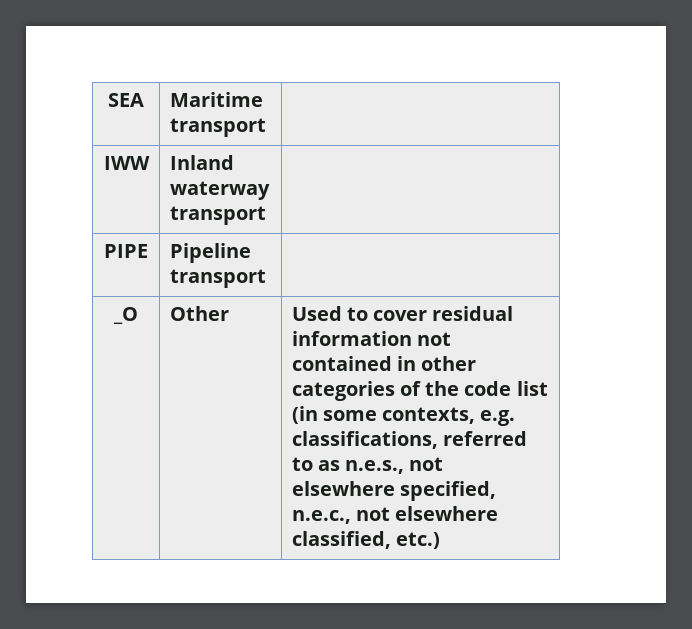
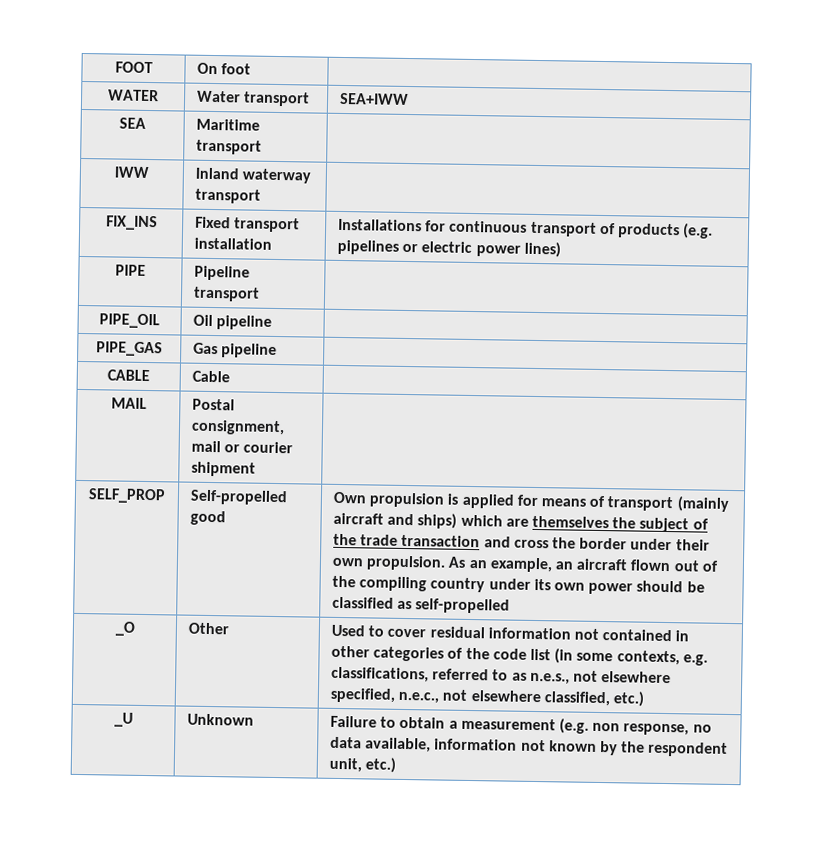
(108, 100) none -> [114,61,153,74] [197,62,252,75] [108,89,159,102] [197,90,311,107] [339,92,410,105] FOOT | On foot | // WATER | Water transport | SEA+IWW //
[104,244,148,258] [169,243,251,263] [169,269,266,288] PIPE | Pipeline transport | -> [105,215,158,231] [195,216,301,233] [194,237,273,250] [338,218,714,239] [337,239,561,258] [115,264,146,276] [194,265,251,281] [193,286,261,302] [99,313,160,329] [193,314,273,330] [96,341,163,357] [193,342,278,359] [107,369,150,382] [192,370,231,383] [110,397,147,410] [192,398,236,411] [191,419,286,436] [191,440,294,454] [191,461,257,477] [88,488,166,504] [190,489,289,506] [190,510,227,526] [333,491,730,512] [333,512,709,533] [333,533,710,551] [332,555,719,573] [332,575,705,595] [332,596,511,614] FIX_INS | Fixed transport installation | Installations for continuous transport of products (e.g. pipelines or electric power lines) // PIPE | Pipeline transport | // PIPE_OIL | Oil pipeline | // PIPE_GAS | Gas pipeline | // CABLE | Cable | // MAIL | Postal consignment, mail or courier shipment | // SELF_PROP | Self-propelled good | Own propulsion is applied for means of transport (mainly aircraft and ships) which are themselves the subject of the trade transaction and cross the border under their own propulsion. As an example, an aircraft flown out of the compiling country under its own power should be classified as self-propelled
(440, 540) none -> [114,712,133,727] [187,713,255,726] [330,715,712,736] [330,736,729,757] [329,757,397,773] // _U | Unknown | Failure to obtain a measurement (e.g. non response, no data available, information not known by the respondent unit, etc.)

